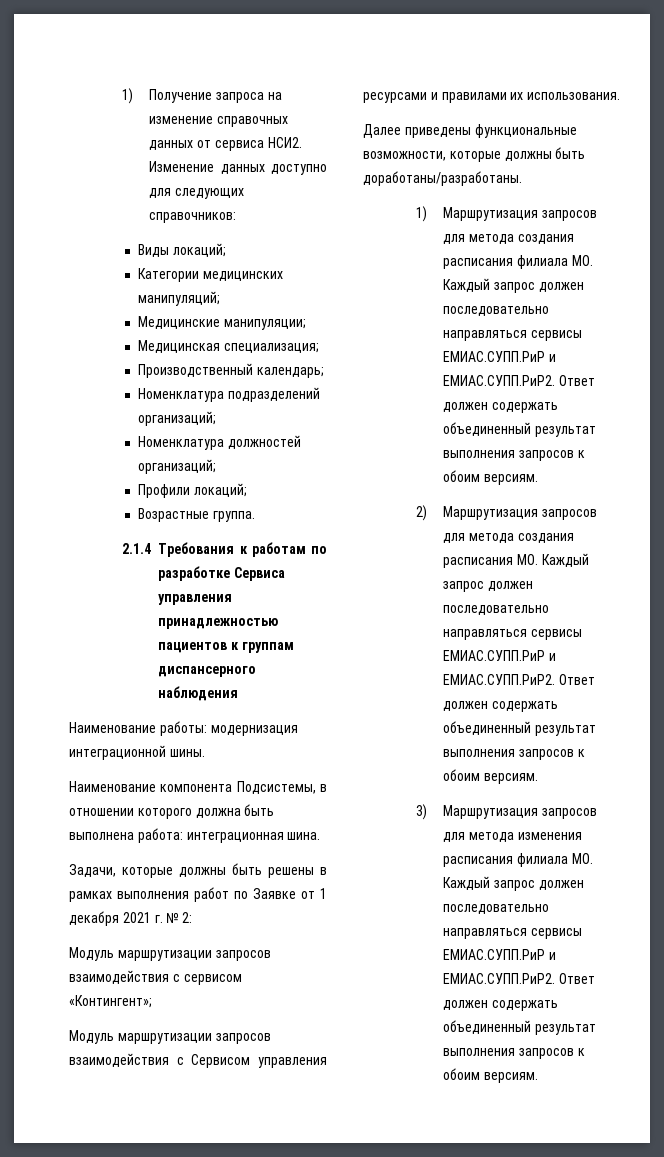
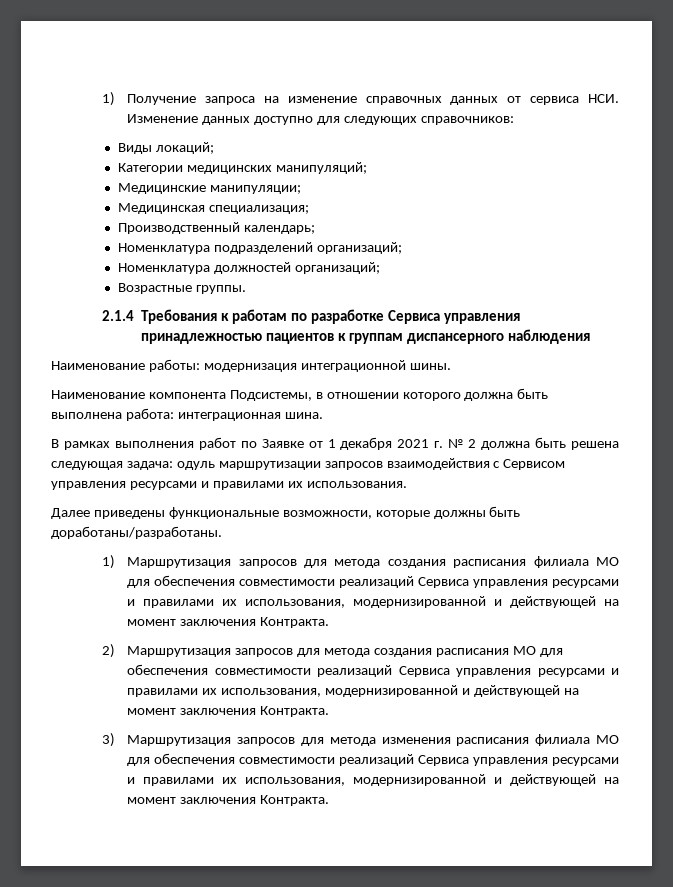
[267,137,302,148] НСИ2. -> [588,94,619,103] НСИ.
[137,483,247,498] // Профили локаций; -> (380, 268) none
[212,511,255,522] группа. -> [195,285,246,294] группы.
[69,863,327,878] Задачи, которые должны быть решены в -> [51,439,59,448] В
[182,912,193,923] [69,947,271,961] [69,970,242,985] [69,995,152,1008] [69,1030,114,1044] 2: // Модуль маршрутизации запросов взаимодействия с сервисом «Контингент»; // Модуль -> [468,437,619,450] [51,461,215,470] 2 должна быть решена следующая задача: одуль
[571,255,593,266] [443,278,584,293] [443,306,550,316] [443,330,582,341] [443,351,556,362] [443,375,595,386] [443,402,558,413] [443,422,596,437] [443,450,585,461] [443,470,538,485] МО. Каждый запрос должен последовательно направляться сервисы ЕМИАС.СУПП.РиР и ЕМИАС.СУПП.РиР2. Ответ должен содержать объединенный результат выполнения запросов к обоим версиям. -> [596,557,619,566] [127,575,619,588] [127,596,619,608] [127,617,330,628] МО для обеспечения совместимости реализаций Сервиса управления ресурсами и правилами их использования, модернизированной и действующей на момент заключения Контракта.
[516,553,589,567] [443,581,533,592] [443,605,550,615] [443,629,582,640] [443,650,556,661] [443,674,595,685] [443,701,558,712] [443,721,596,736] [443,749,585,760] [443,769,538,784] МО. Каждый запрос должен последовательно направляться сервисы ЕМИАС.СУПП.РиР и ЕМИАС.СУПП.РиР2. Ответ должен содержать объединенный результат выполнения запросов к обоим версиям. -> [512,646,563,657] [127,664,619,677] [127,685,579,697] [127,706,330,717] МО для обеспечения совместимости реализаций Сервиса управления ресурсами и правилами их использования, модернизированной и действующей на момент заключения Контракта.
[571,853,593,864] [443,876,584,891] [443,904,550,914] [443,928,582,939] [443,949,556,960] [443,973,595,984] [443,1000,558,1011] [443,1020,596,1035] [443,1048,585,1059] [443,1068,538,1083] МО. Каждый запрос должен последовательно направляться сервисы ЕМИАС.СУПП.РиР и ЕМИАС.СУПП.РиР2. Ответ должен содержать объединенный результат выполнения запросов к обоим версиям. -> [596,735,620,744] [127,753,619,766] [127,774,619,786] [127,795,330,806] МО для обеспечения совместимости реализаций Сервиса управления ресурсами и правилами их использования, модернизированной и действующей на момент заключения Контракта.

